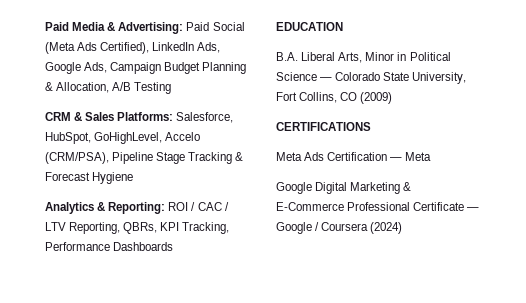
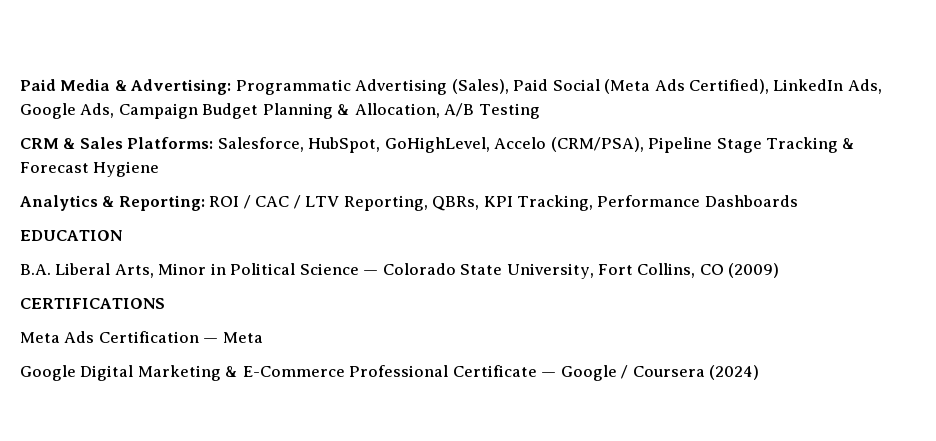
(184, 28) none -> [235,79,509,95] Programmatic Advertising (Sales),

